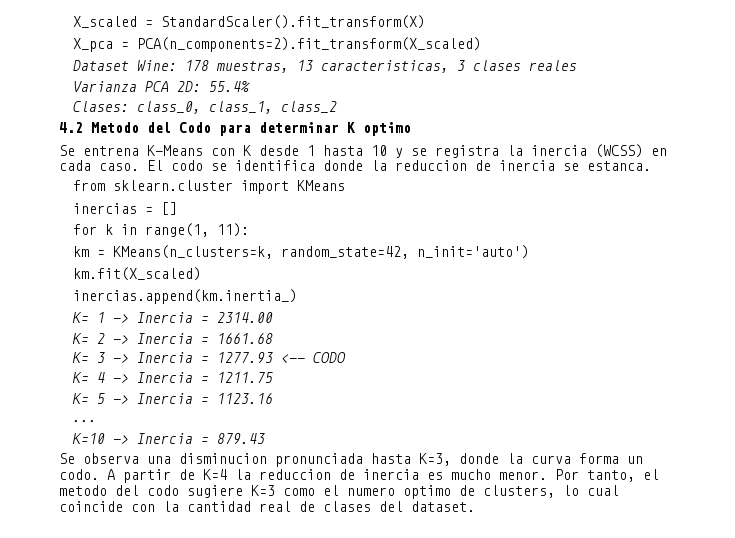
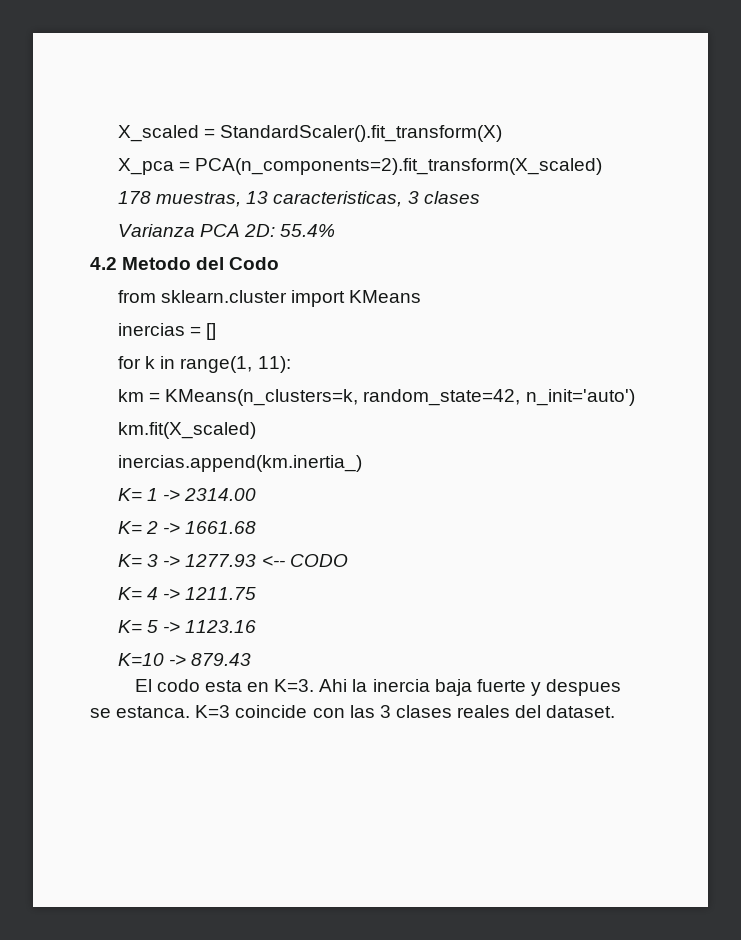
[73,60,178,71] Dataset Wine: -> (603, 166) none
[529,60,578,71] reales -> (480, 197) none
[73,101,338,114] // Clases: class_0, class_1, class_2 -> (336, 230) none
[219,122,411,136] [59,144,667,158] [59,160,651,171] para determinar K optimo // Se entrena K-Means con K desde 1 hasta 10 y se registra la inercia (WCSS) en cada caso. El codo se identifica donde la reduccion de inercia se estanca. -> (280, 263) none
[137,312,210,323] Inercia = -> (181, 495) none
[137,333,210,344] Inercia = -> (181, 528) none
[137,352,210,363] Inercia = -> (181, 561) none
[137,372,210,383] Inercia = -> (181, 594) none
[137,393,210,404] Inercia = -> (181, 627) none
[73,420,98,422] // ... -> (257, 626) none
[137,433,210,444] Inercia = -> (187, 660) none
[59,453,643,467] [59,469,659,483] [59,485,619,499] [59,501,371,512] Se observa una disminucion pronunciada hasta K=3, donde la curva forma un codo. A partir de K=4 la reduccion de inercia es mucho menor. Por tanto, el metodo del codo sugiere K=3 como el numero optimo de clusters, lo cual coincide con la cantidad real de clases -> [134,679,622,696] [90,705,511,718] El codo esta en K=3. Ahi la inercia baja fuerte y despues se estanca. K=3 coincide con las 3 clases reales

